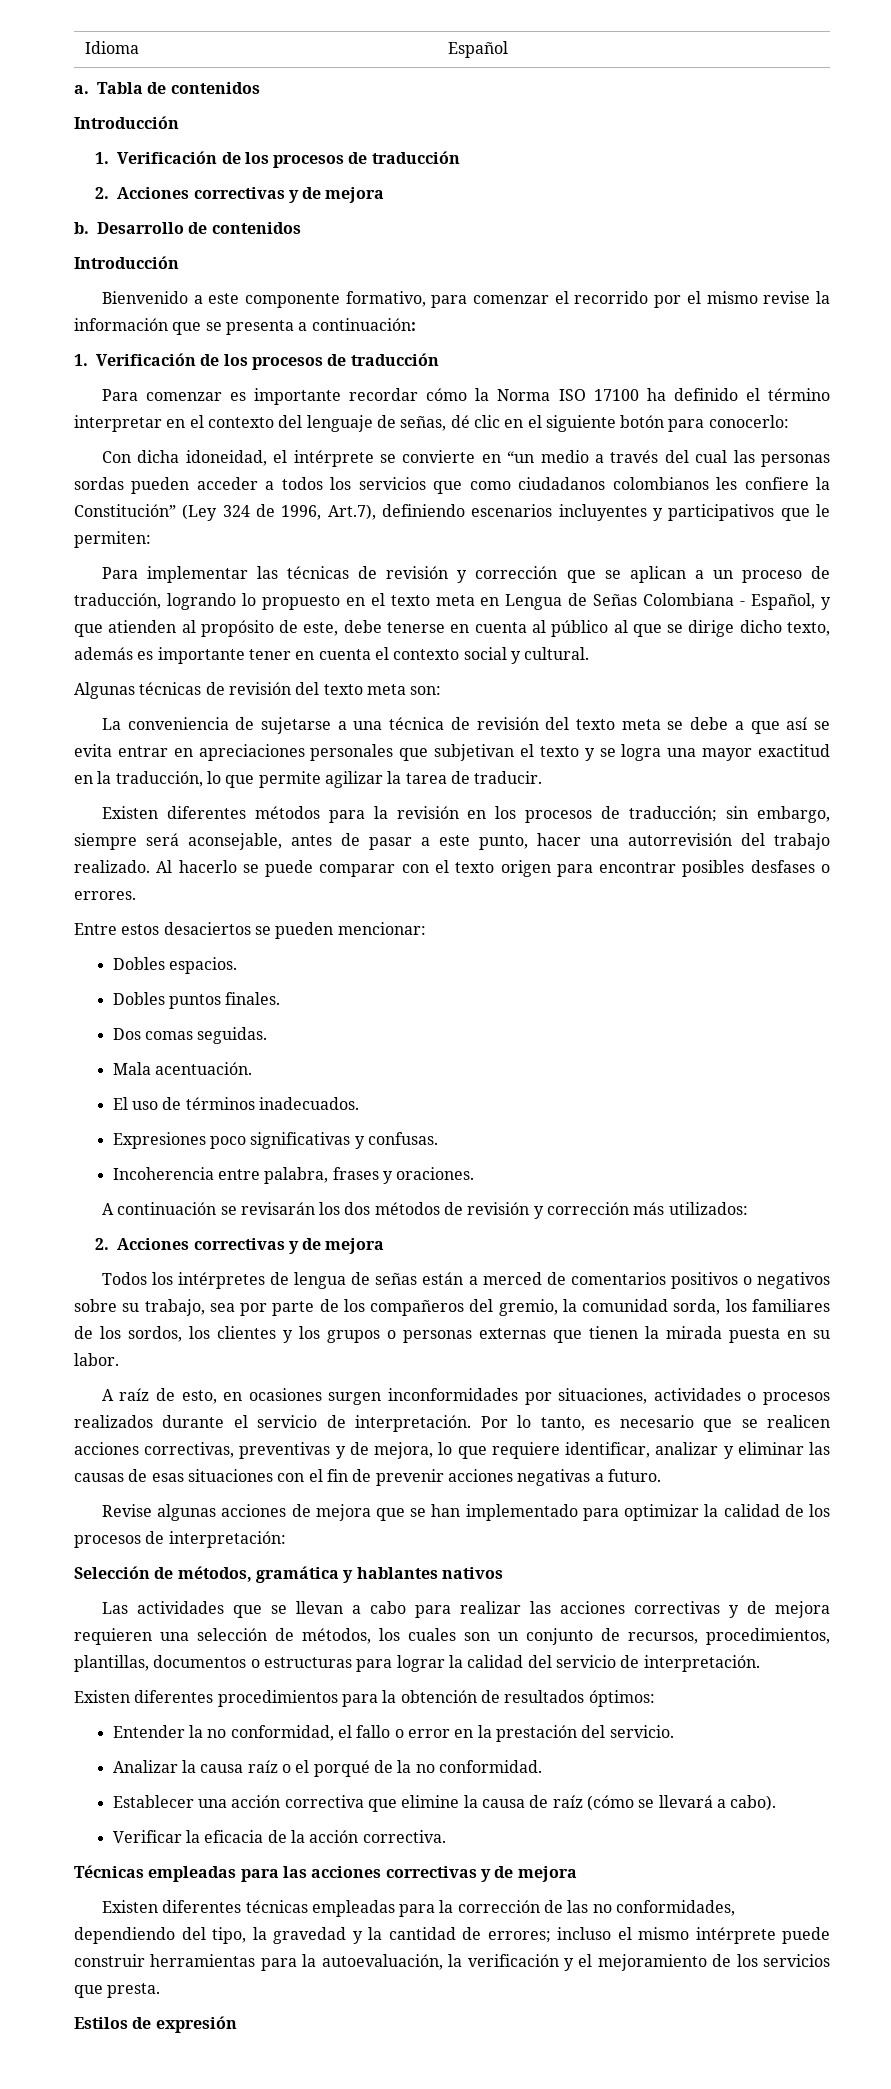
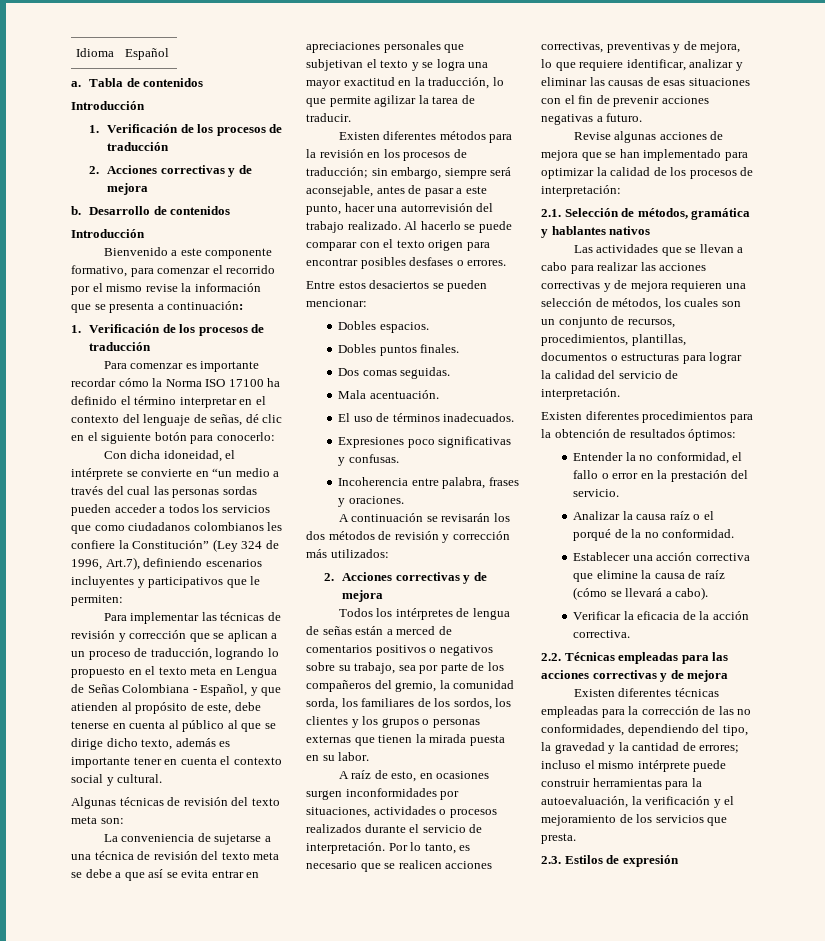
(286, 1539) none -> [541,209,561,217] 2.1.
(446, 1836) none -> [541,653,561,661] 2.2.
(161, 1990) none -> [541,856,561,864] 2.3.

